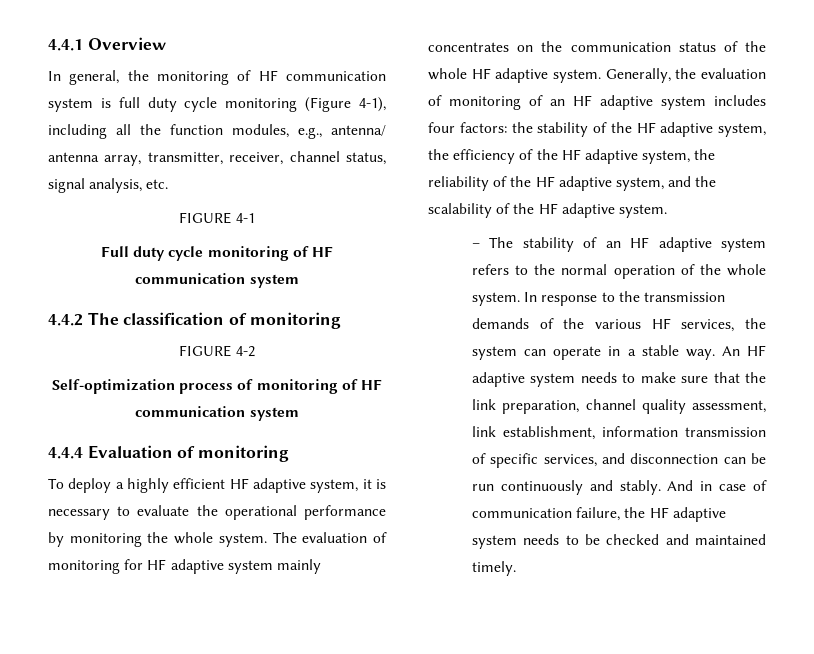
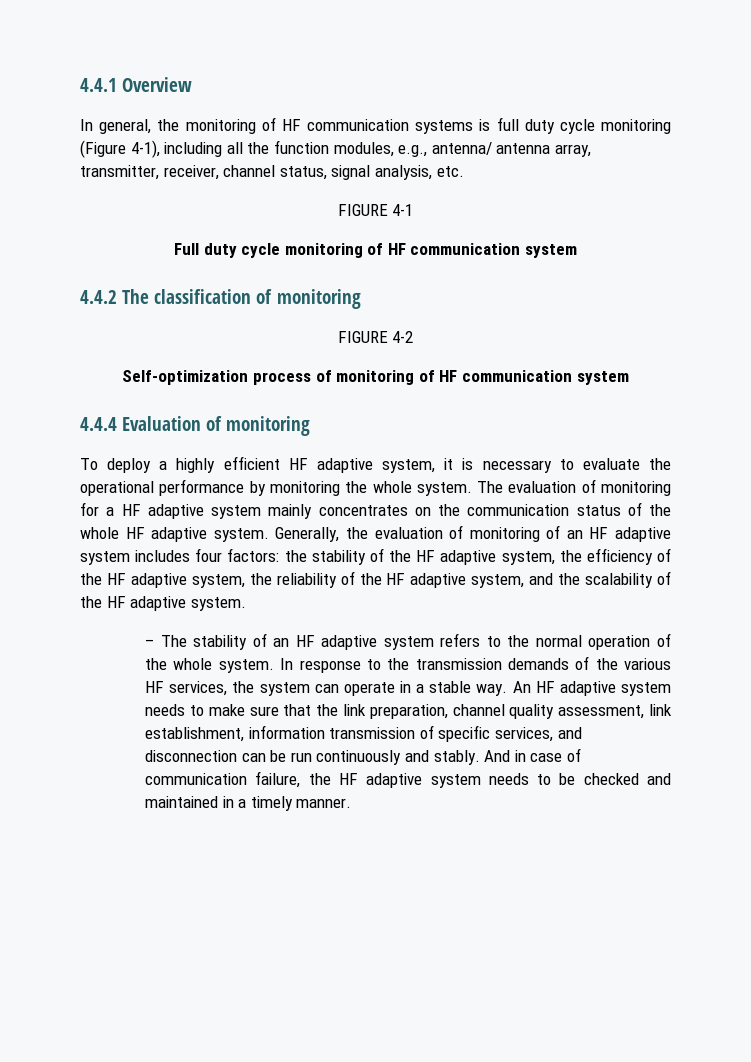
[48,98,93,112] system -> [415,120,474,134] systems
(144, 564) none -> [106,507,115,516] a
[472,561,517,576] timely. -> [222,796,352,811] in a timely manner.

